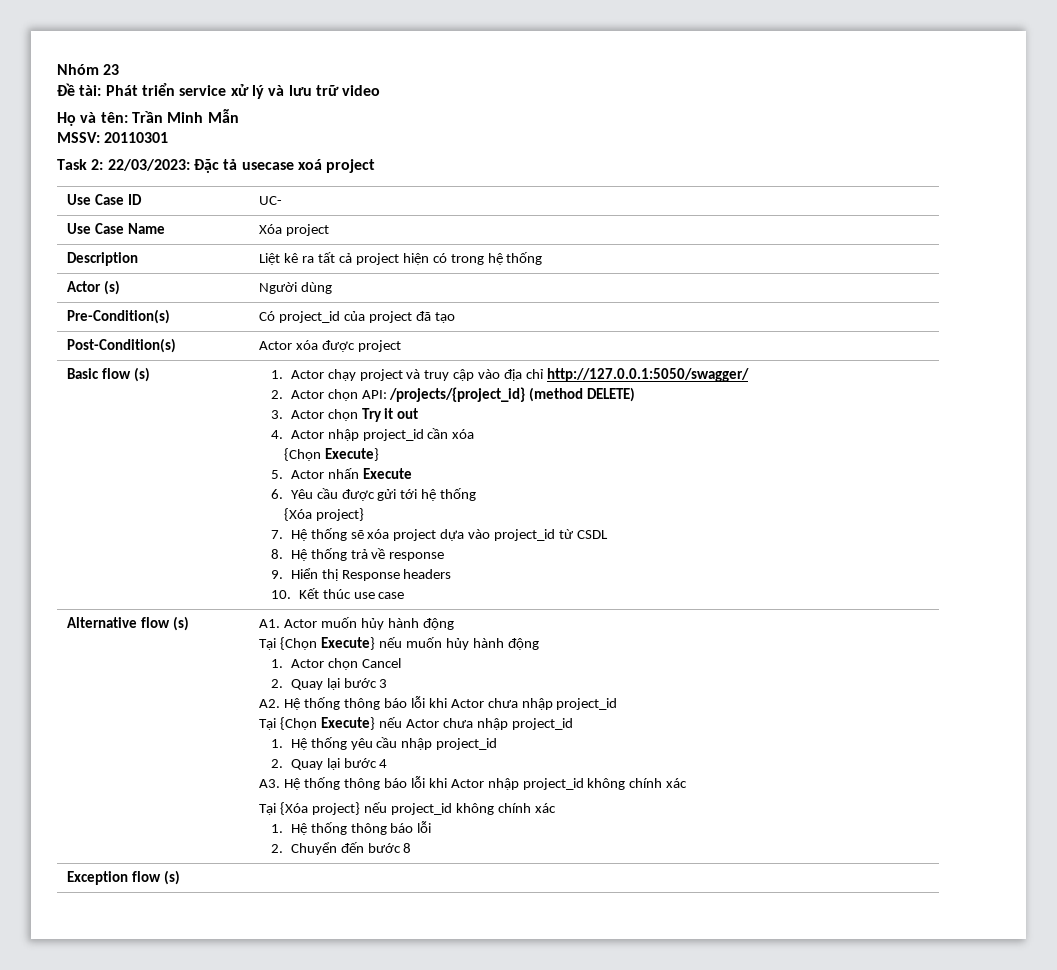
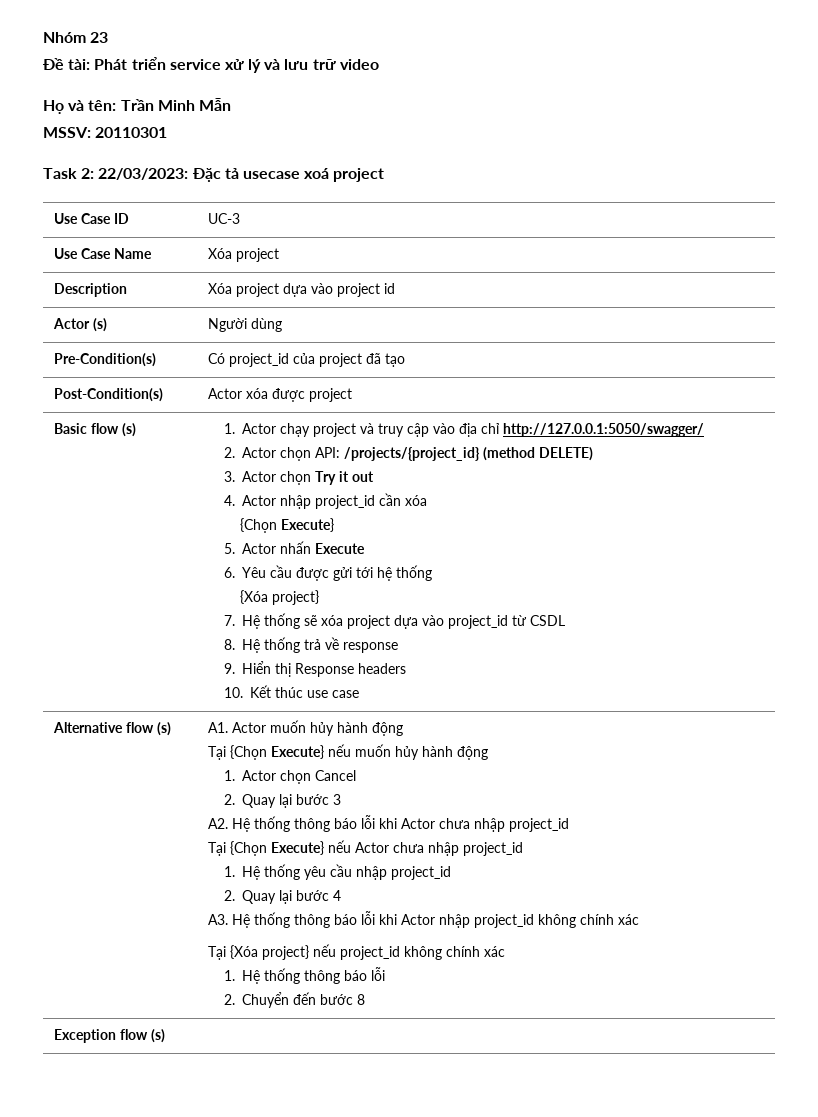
[259,196,283,205] UC- -> [207,213,240,224] UC-3
[259,252,543,265] Liệt kê ra tất cả project hiện có trong hệ thống -> [207,283,395,297] Xóa project dựa vào project id

